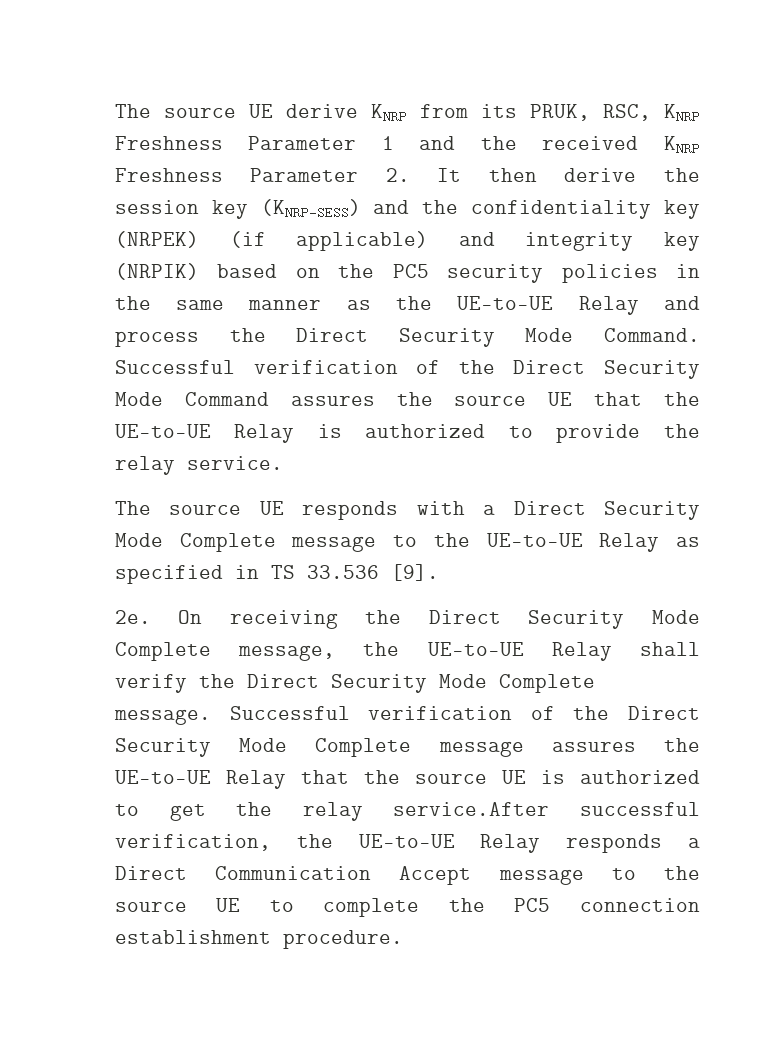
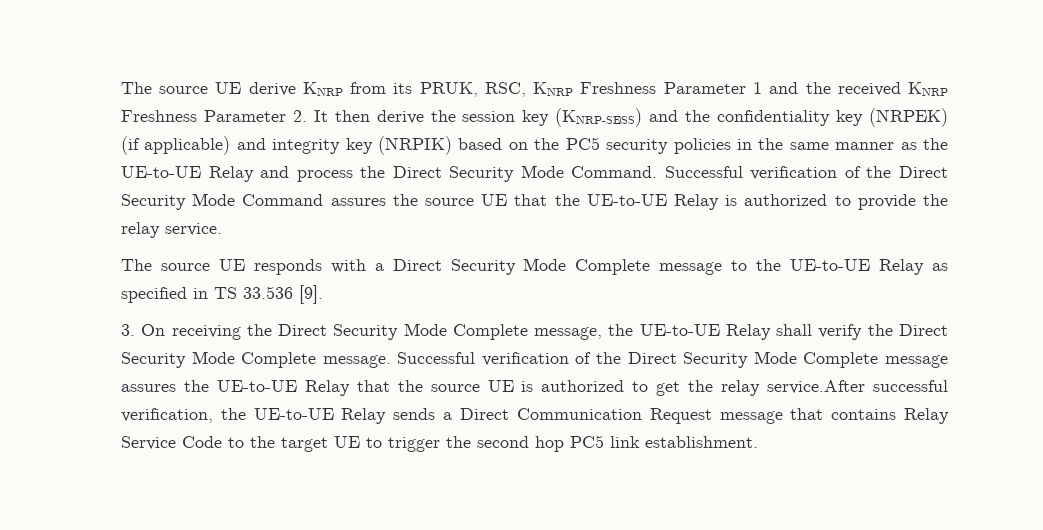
[114,610,151,624] 2e. -> [120,324,135,336] 3.
[566,834,663,853] responds -> [393,408,436,420] sends
[399,866,700,885] [114,902,187,912] Accept message to the source -> [649,408,949,424] [120,436,328,452] Request message that contains Relay Service Code to the target
[323,898,700,917] [114,930,403,949] complete the PC5 connection establishment procedure. -> [387,435,758,452] trigger the second hop PC5 link establishment.

